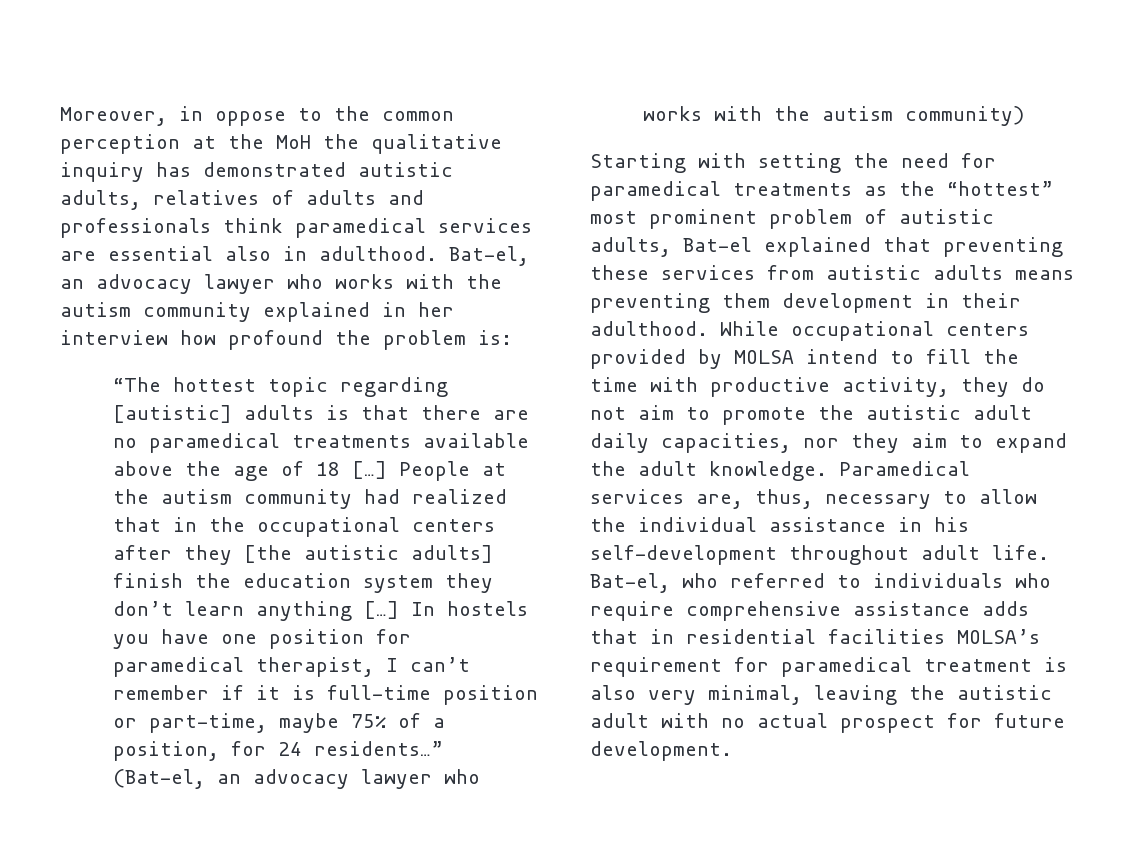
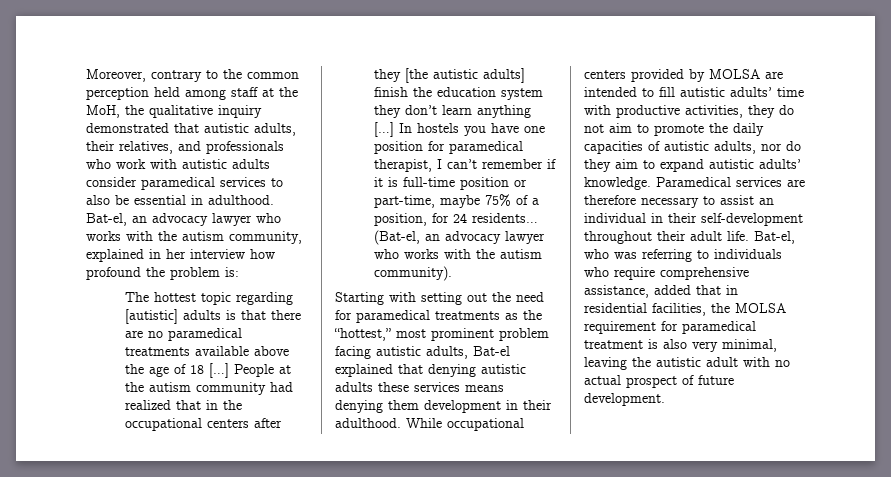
[179,106,286,126] in oppose -> [151,70,202,82] contrary
[192,134,311,149] at the MoH -> [154,87,298,100] [86,105,120,118] held among staff at the MoH,
[156,162,453,177] [60,190,424,210] [60,218,532,238] [60,246,271,261] has demonstrated autistic adults, relatives of adults and professionals think paramedical services are essential also -> [86,123,296,136] [86,141,284,154] [86,159,270,169] [86,177,283,190] [86,195,186,205] demonstrated that autistic adults, their relatives, and professionals who work with autistic adults consider paramedical services to also be essential
[143,302,251,322] community -> [229,231,302,244] community,
[113,377,162,392] “The -> [125,292,150,302] The
[314,741,444,756] residents…” -> [472,213,539,223] residents…
[905,106,1025,126] community) -> [374,266,453,281] community).
(841, 163) none -> [467,293,487,302] out
[947,181,1053,196] “hottest” -> [334,328,391,341] “hottest,”
[864,209,887,224] of -> [335,346,371,359] facing
[943,237,1063,257] [590,265,1074,280] [590,293,710,313] preventing these services from autistic adults means preventing -> [428,364,526,377] [335,382,504,392] [335,400,383,413] denying autistic adults these services means denying
[806,349,1019,364] intend to fill the -> [765,71,783,79] [584,87,772,97] are intended to fill autistic adults’
[842,377,949,397] activity, -> [685,105,743,118] activities,
[866,405,1032,420] [590,433,839,453] autistic adult daily capacities, nor -> [733,123,764,136] [584,141,801,154] daily capacities of autistic adults, nor do
[590,461,697,476] the adult -> [709,159,801,169] autistic adults’
[696,489,1037,509] [590,517,969,532] are, thus, necessary to allow the individual assistance in his -> [787,179,805,187] [584,195,774,208] [584,213,697,223] are therefore necessary to assist an individual in their
(909, 555) none -> [657,231,686,241] their
[730,573,825,588] referred -> [614,249,692,262] was referring
[853,601,1029,616] assistance adds -> [584,285,691,298] assistance, added
[828,629,1040,644] facilities MOLSA’s -> [652,303,786,316] facilities, the MOLSA
[947,713,982,728] for -> [682,375,694,385] of

